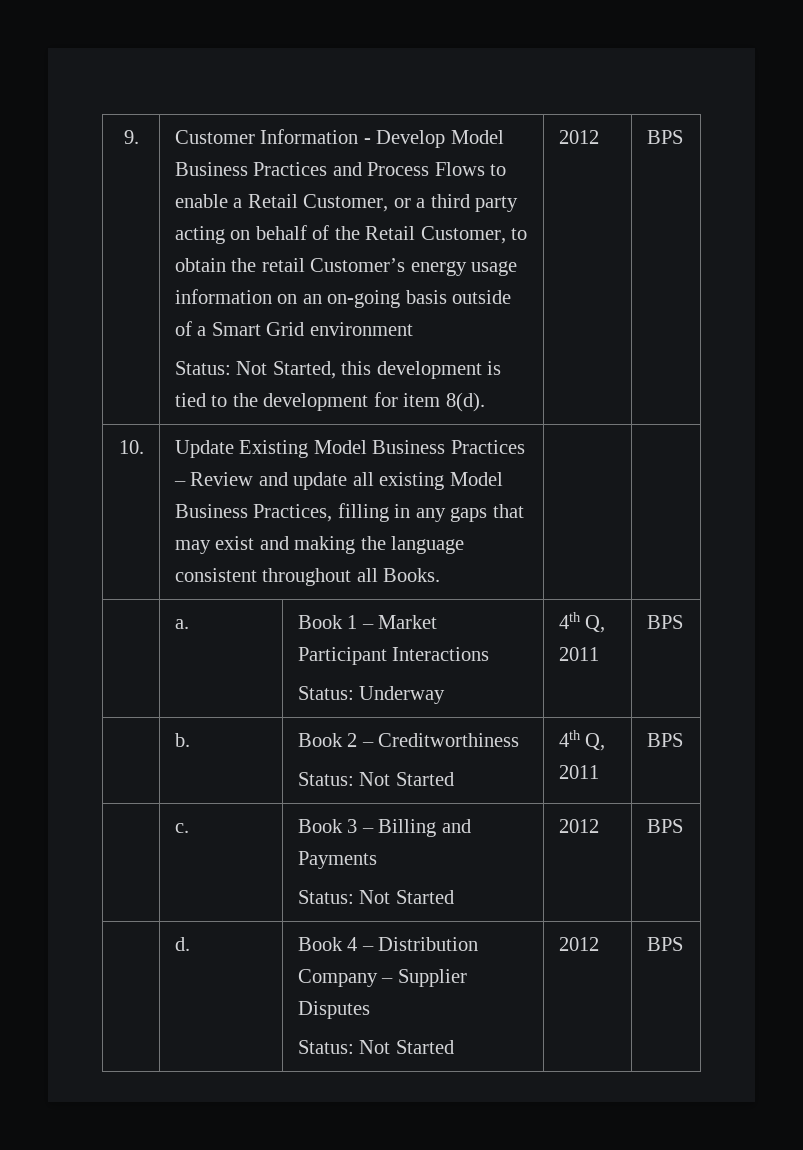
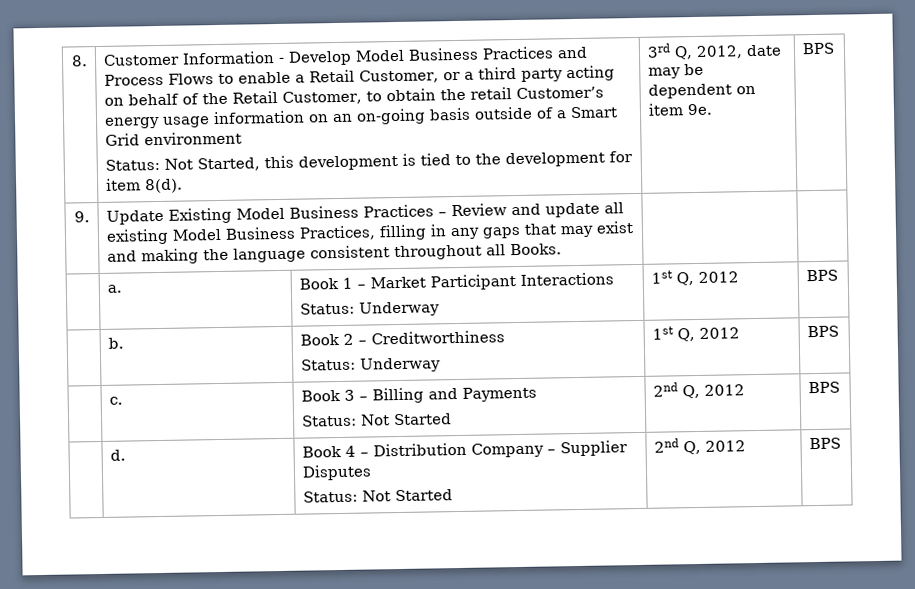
[123,130,139,144] 9. -> [70,55,88,67] 8.
[558,130,599,144] [646,130,683,144] [118,440,144,454] 2012 | BPS // 10. -> [646,43,782,60] [647,63,704,79] [647,83,756,99] [647,103,713,116] [801,42,835,55] [73,211,90,223] 3rd Q, 2012, date may be dependent on item 9e. | BPS // 9.
[558,612,606,633] [558,647,599,661] 4th Q, 2011 -> [650,270,739,286] 1st Q, 2012
[359,772,454,786] [558,730,606,751] [558,765,599,779] Not Started | 4th Q, 2011 -> [359,357,441,373] [651,326,740,342] Underway | 1st Q, 2012
(454, 897) none -> [652,382,700,399] 2nd Q,
(454, 1047) none -> [653,438,701,455] 2nd Q,

